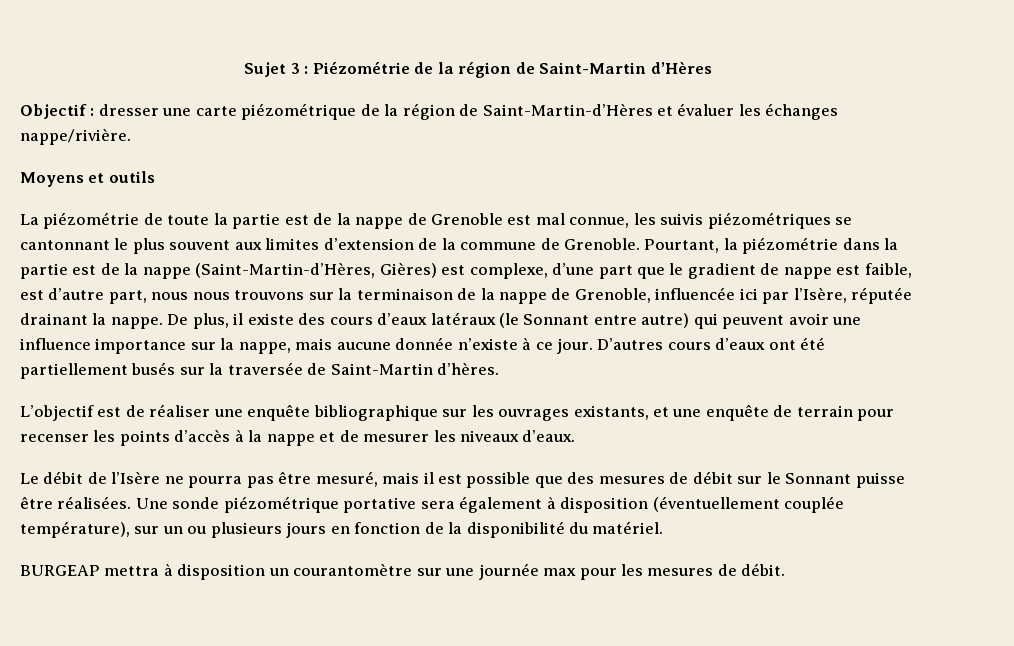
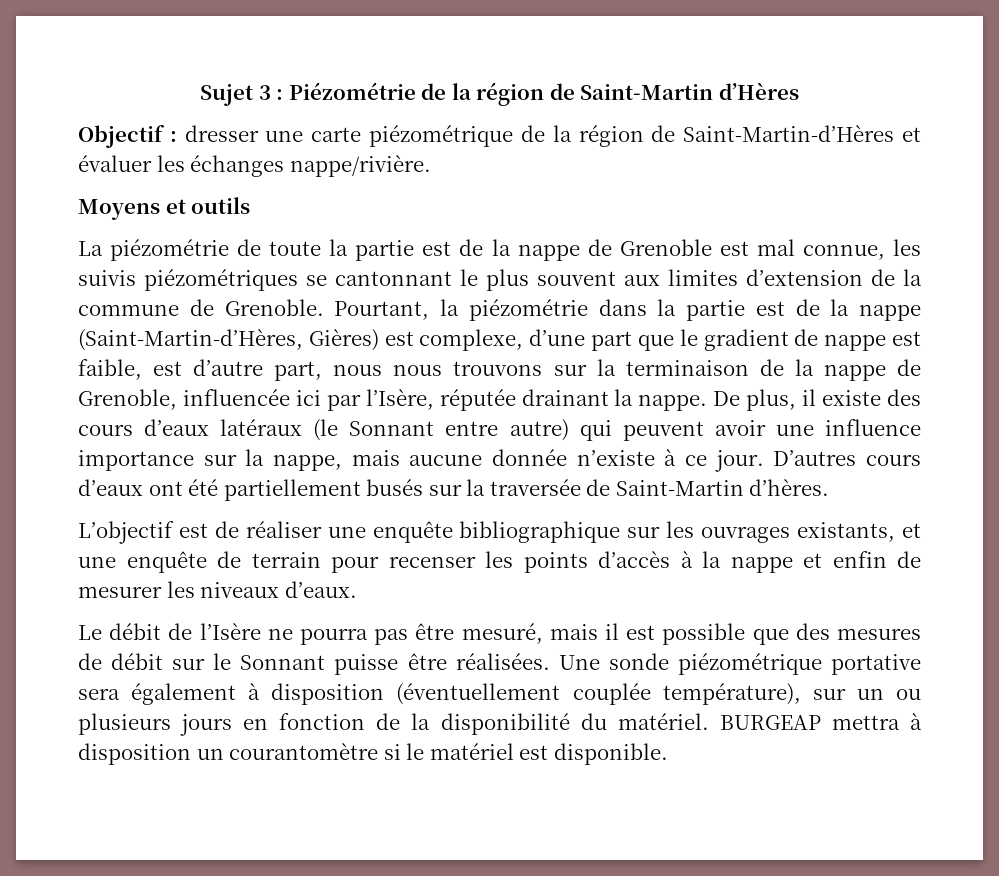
(336, 437) none -> [832,551,887,568] enfin
(664, 527) // -> (709, 721) none
[416,563,786,580] sur une journée max pour les mesures de débit. -> [383,743,668,765] si le matériel est disponible.

